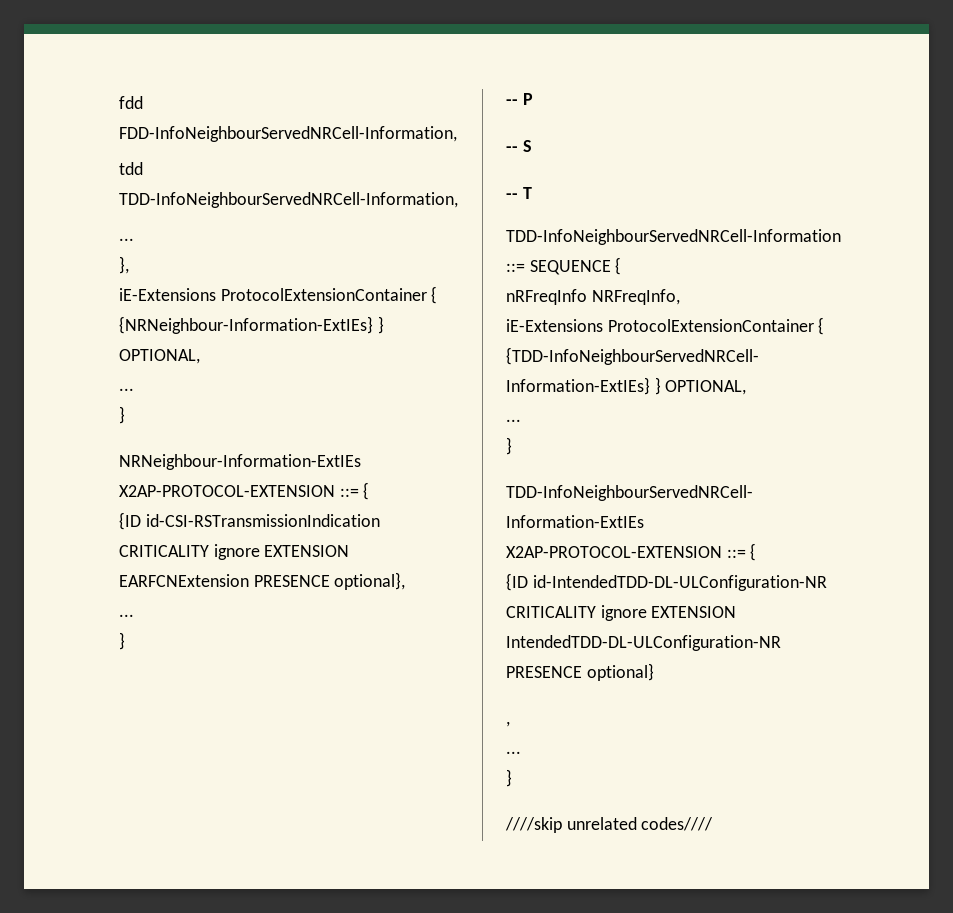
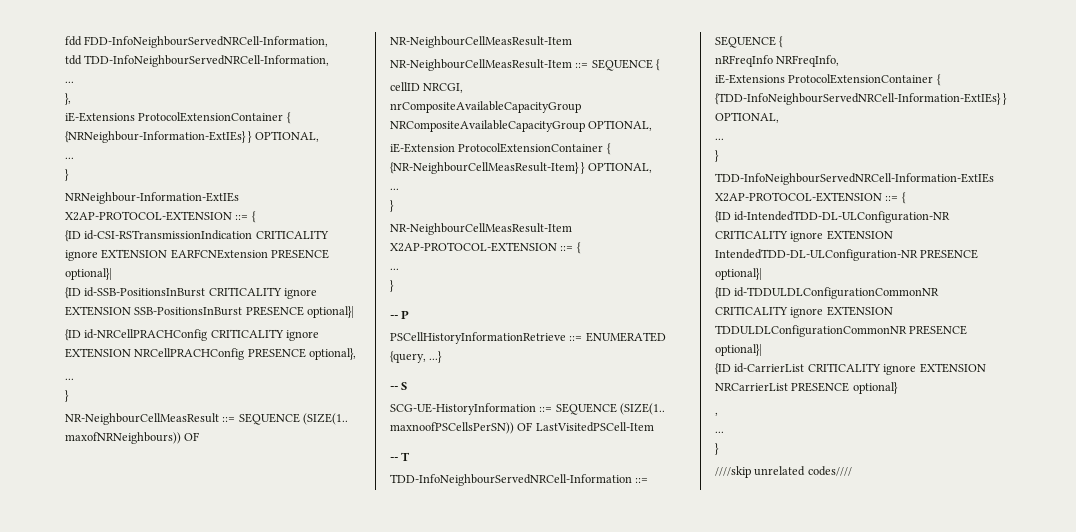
[334,572,406,590] [119,614,134,617] [119,632,125,650] [506,93,533,105] [506,140,532,152] optional}, // ... // } // -- P // -- S -> [65,268,112,280] [65,287,318,299] [65,306,355,318] [65,329,320,341] [65,348,357,360] [65,378,74,380] [65,390,69,402] [65,413,349,425] [65,432,200,444] [390,36,572,48] [390,59,661,71] [390,82,464,93] [390,101,581,113] [390,120,653,132] [390,143,611,155] [390,162,652,174] [390,188,399,190] [390,200,394,212] [390,223,572,235] [390,242,581,254] [390,268,399,270] [390,280,394,292] [390,310,410,319] [390,332,666,344] [390,351,443,363] [390,382,408,390] [390,403,666,415] [390,422,654,434] optional}| // {ID id-SSB-PositionsInBurst CRITICALITY ignore EXTENSION SSB-PositionsInBurst PRESENCE optional}| // {ID id-NRCellPRACHConfig CRITICALITY ignore EXTENSION NRCellPRACHConfig PRESENCE optional}, // ... // } // NR-NeighbourCellMeasResult ::= SEQUENCE (SIZE(1.. maxofNRNeighbours)) OF NR-NeighbourCellMeasResult-Item // NR-NeighbourCellMeasResult-Item ::= SEQUENCE { // cellID NRCGI, // nrCompositeAvailableCapacityGroup NRCompositeAvailableCapacityGroup OPTIONAL, // iE-Extension ProtocolExtensionContainer { {NR-NeighbourCellMeasResult-Item} } OPTIONAL, // ... // } // NR-NeighbourCellMeasResult-Item X2AP-PROTOCOL-EXTENSION ::= { // ... // } // -- P // PSCellHistoryInformationRetrieve ::= ENUMERATED {query, ...} // -- S // SCG-UE-HistoryInformation ::= SEQUENCE (SIZE(1.. maxnoofPSCellsPerSN)) OF LastVisitedPSCell-Item
(582, 672) none -> [715,268,762,280] [715,287,940,299] [715,306,893,318] [715,325,968,337] [715,344,762,356] [715,363,986,375] [715,382,850,392] optional}| // {ID id-TDDULDLConfigurationCommonNR CRITICALITY ignore EXTENSION TDDULDLConfigurationCommonNR PRESENCE optional}| // {ID id-CarrierList CRITICALITY ignore EXTENSION NRCarrierList PRESENCE

